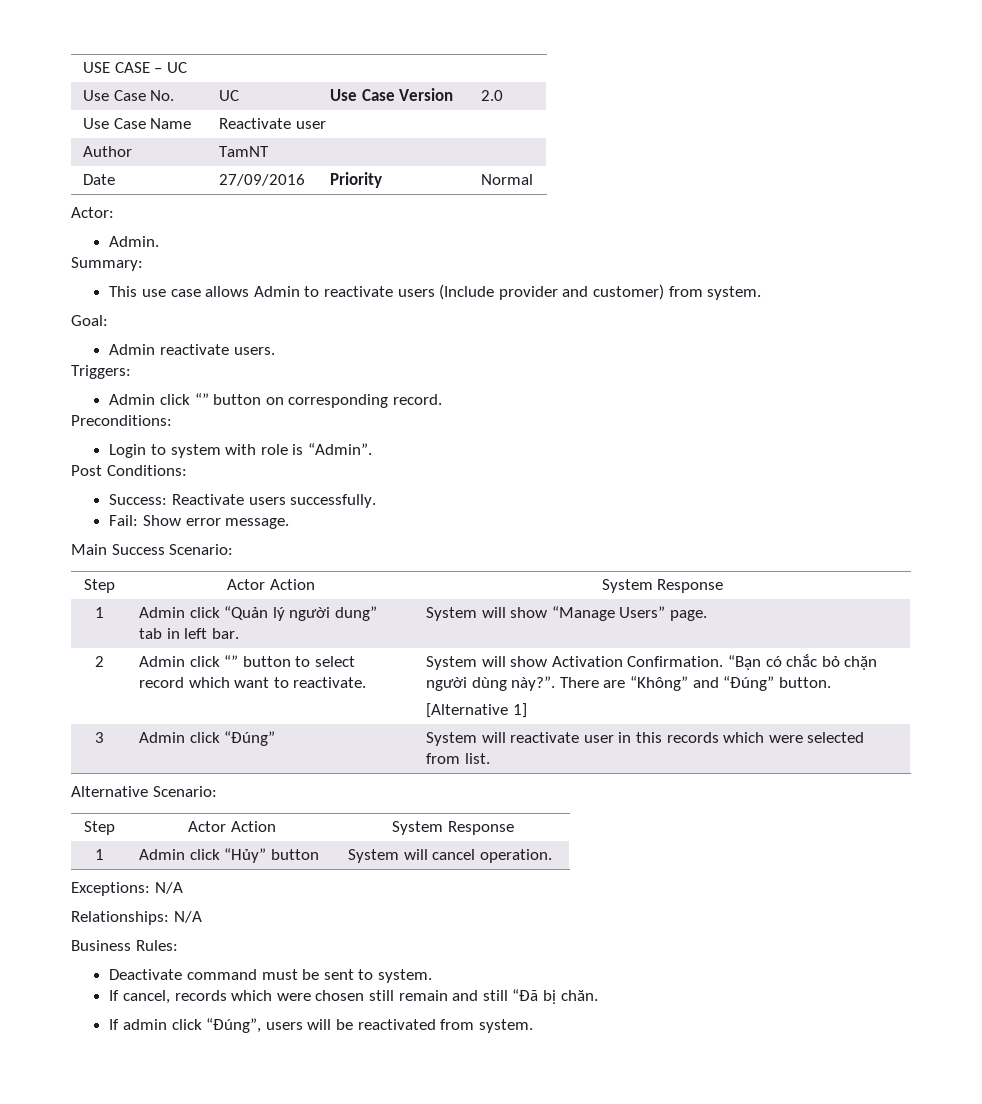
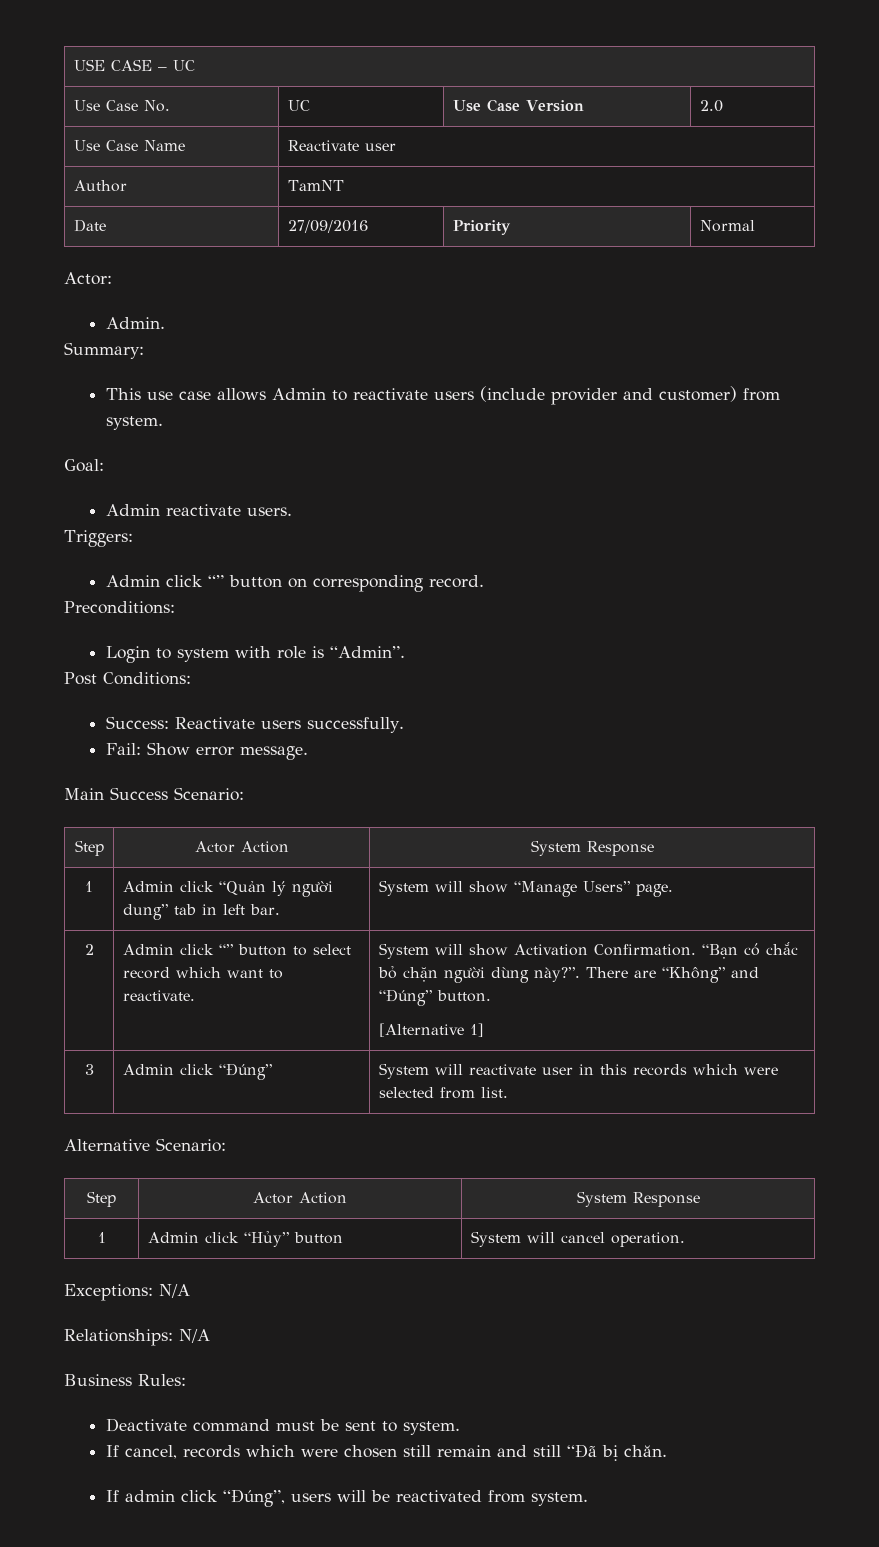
[439,284,495,300] (Include -> [479,386,545,402] (include

